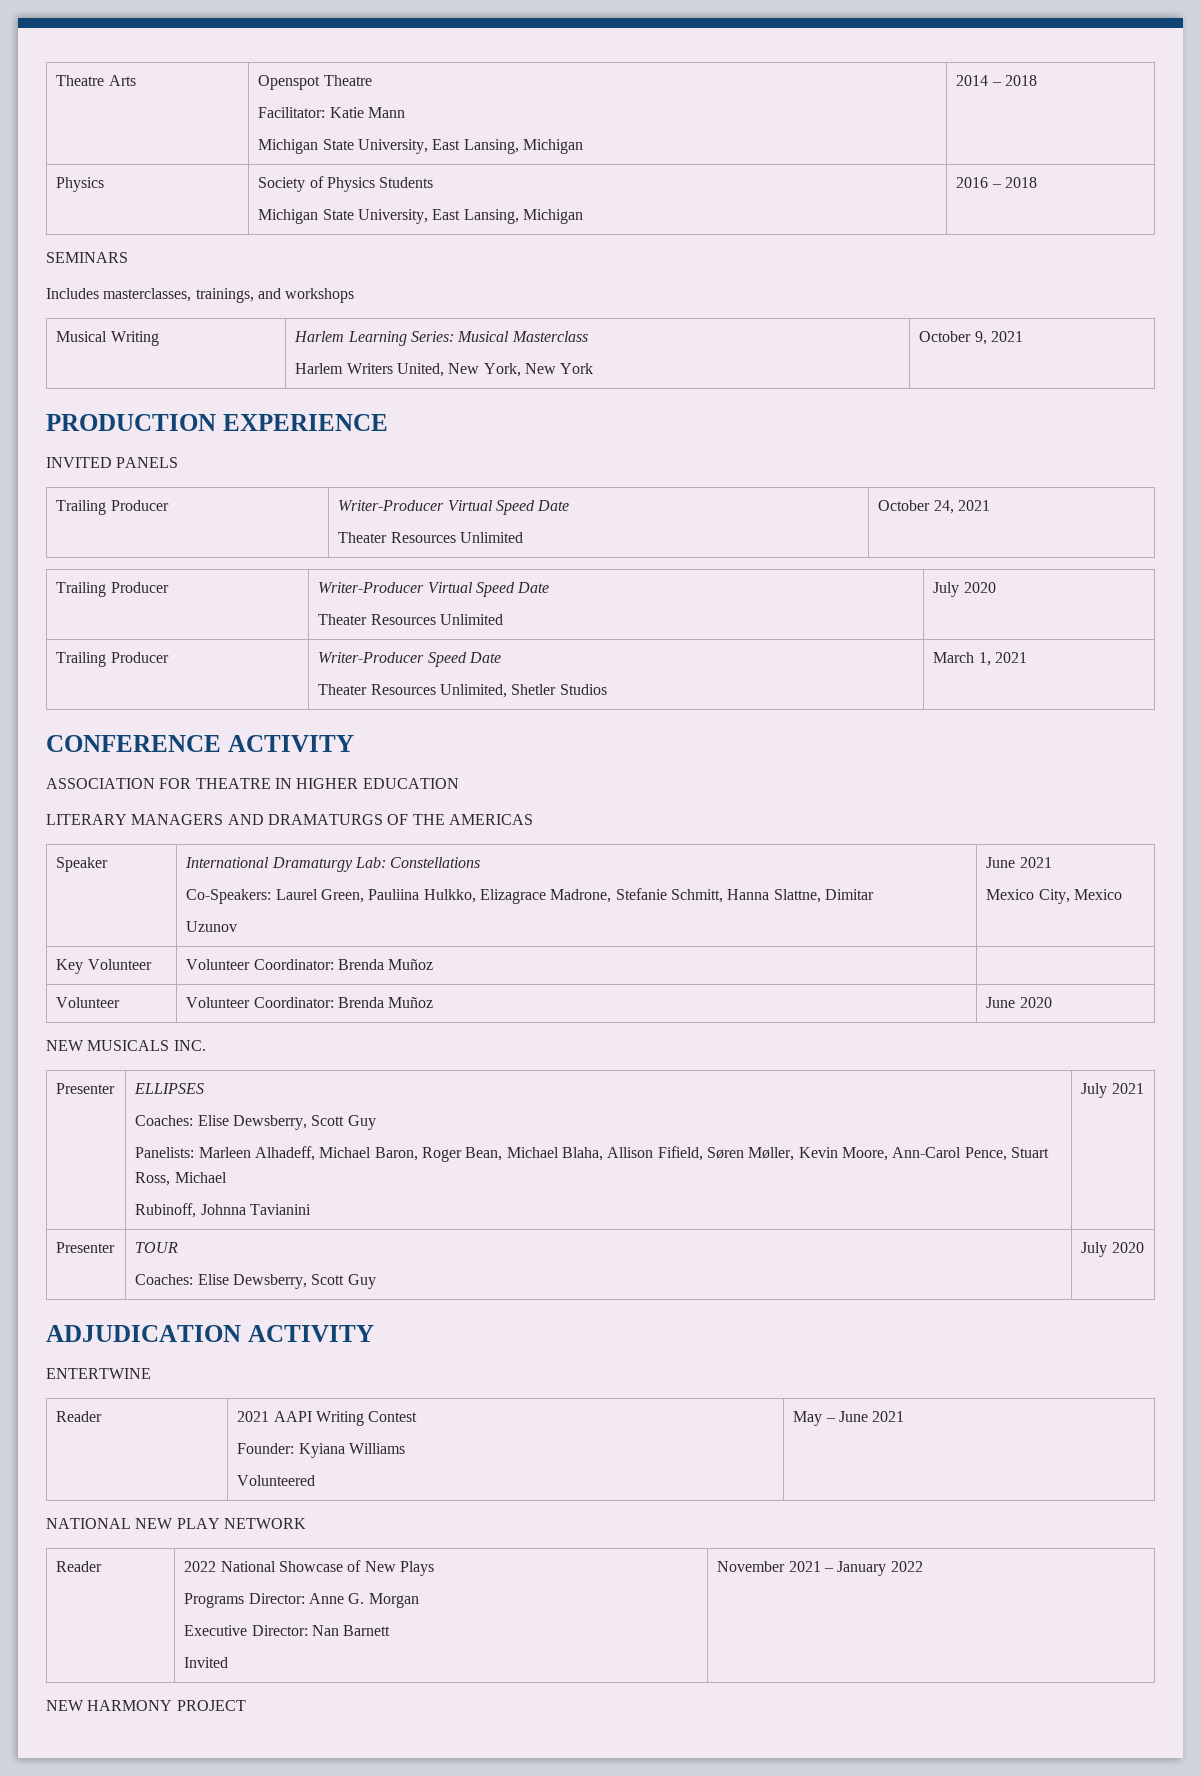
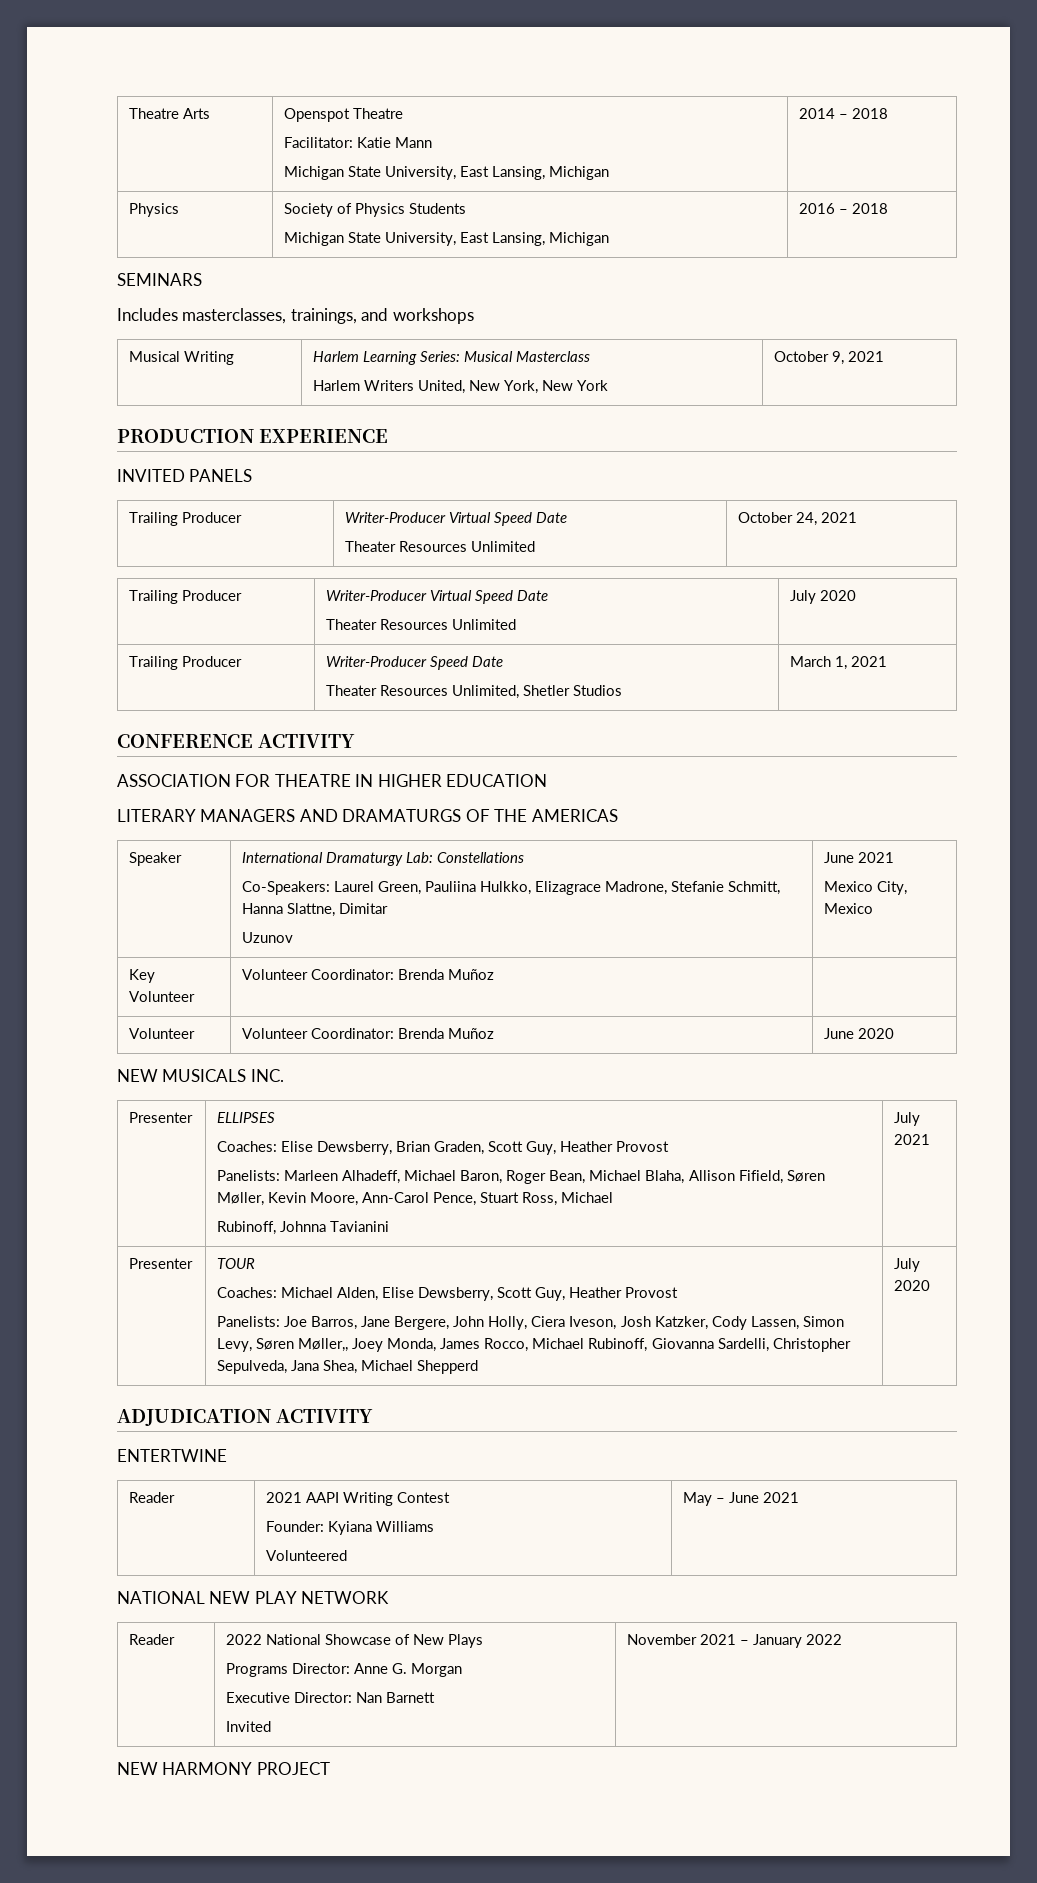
[311,1115,376,1130] Scott Guy -> [396,1141,670,1155] Brian Graden, Scott Guy, Heather Provost
[197,1274,376,1289] Elise Dewsberry, Scott Guy -> [281,1287,679,1301] [217,1316,844,1330] [217,1338,851,1352] [217,1360,479,1374] Michael Alden, Elise Dewsberry, Scott Guy, Heather Provost // Panelists: Joe Barros, Jane Bergere, John Holly, Ciera Iveson, Josh Katzker, Cody Lassen, Simon Levy, Søren Møller,, Joey Monda, James Rocco, Michael Rubinoff, Giovanna Sardelli, Christopher Sepulveda, Jana Shea, Michael Shepperd

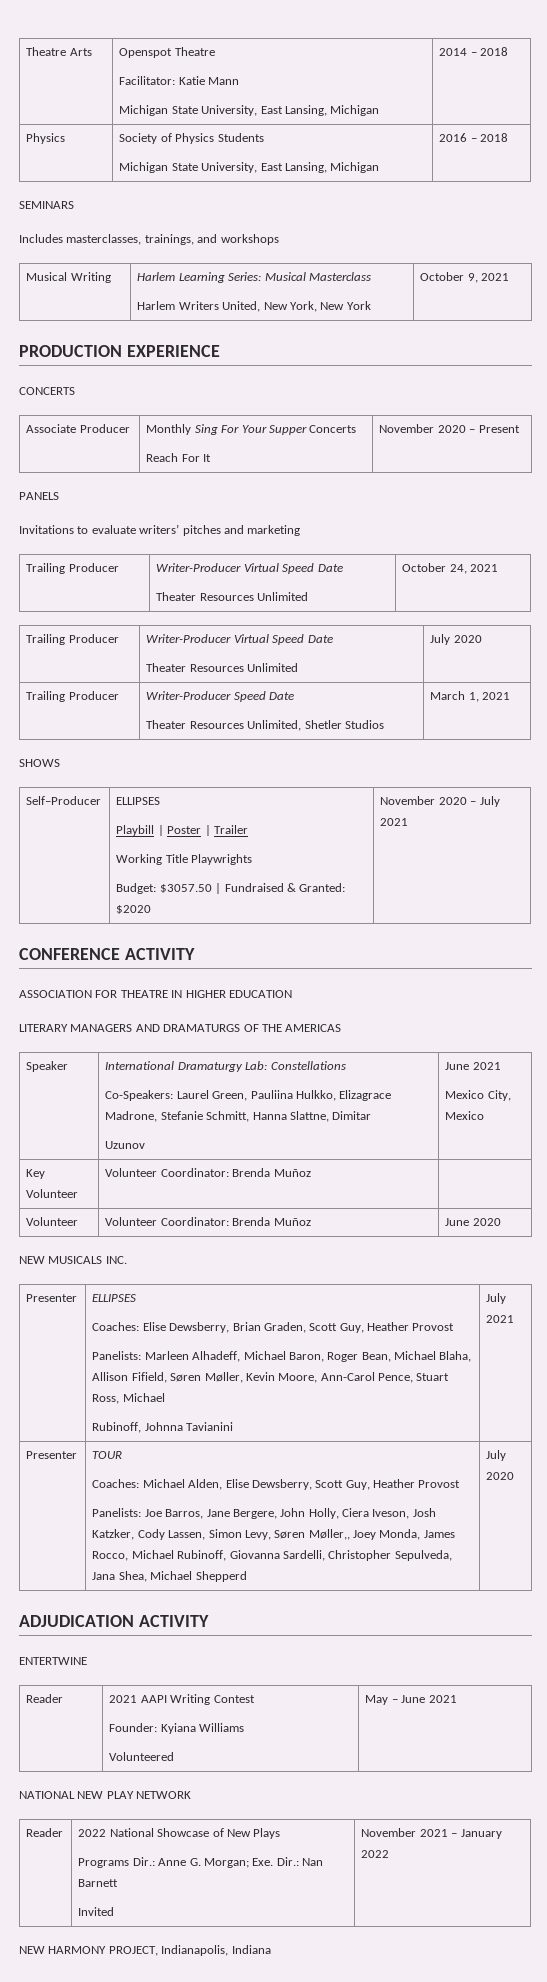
[117,469,253,482] INVITED PANELS -> [19,387,75,395] [26,424,130,433] [146,424,357,435] [146,453,212,462] [379,424,520,433] [19,492,59,500] [19,524,301,536] CONCERTS // Associate Producer | Monthly Sing For Your Supper Concerts // Reach For It | November 2020 – Present // PANELS // Invitations to evaluate writers’ pitches and marketing
(888, 661) none -> [19,759,60,767] [26,796,102,805] [116,797,161,805] [116,825,248,836] [116,854,253,865] [116,883,346,894] [116,905,152,914] [380,796,500,807] [380,818,409,826] // SHOWS // Self–Producer | ELLIPSES // Playbill | Poster | Trailer // Working Title Playwrights // Budget: $3057.50 | Fundraised & Granted: $2020 | November 2020 – July 2021
[292,1663,351,1674] Director: -> [132,1857,155,1866] Dir.:
[411,1663,463,1677] [226,1692,353,1703] Morgan // Executive Director: -> [203,1857,299,1868] Morgan; Exe. Dir.:
[256,1762,330,1775] PROJECT -> [108,1945,271,1956] PROJECT, Indianapolis, Indiana

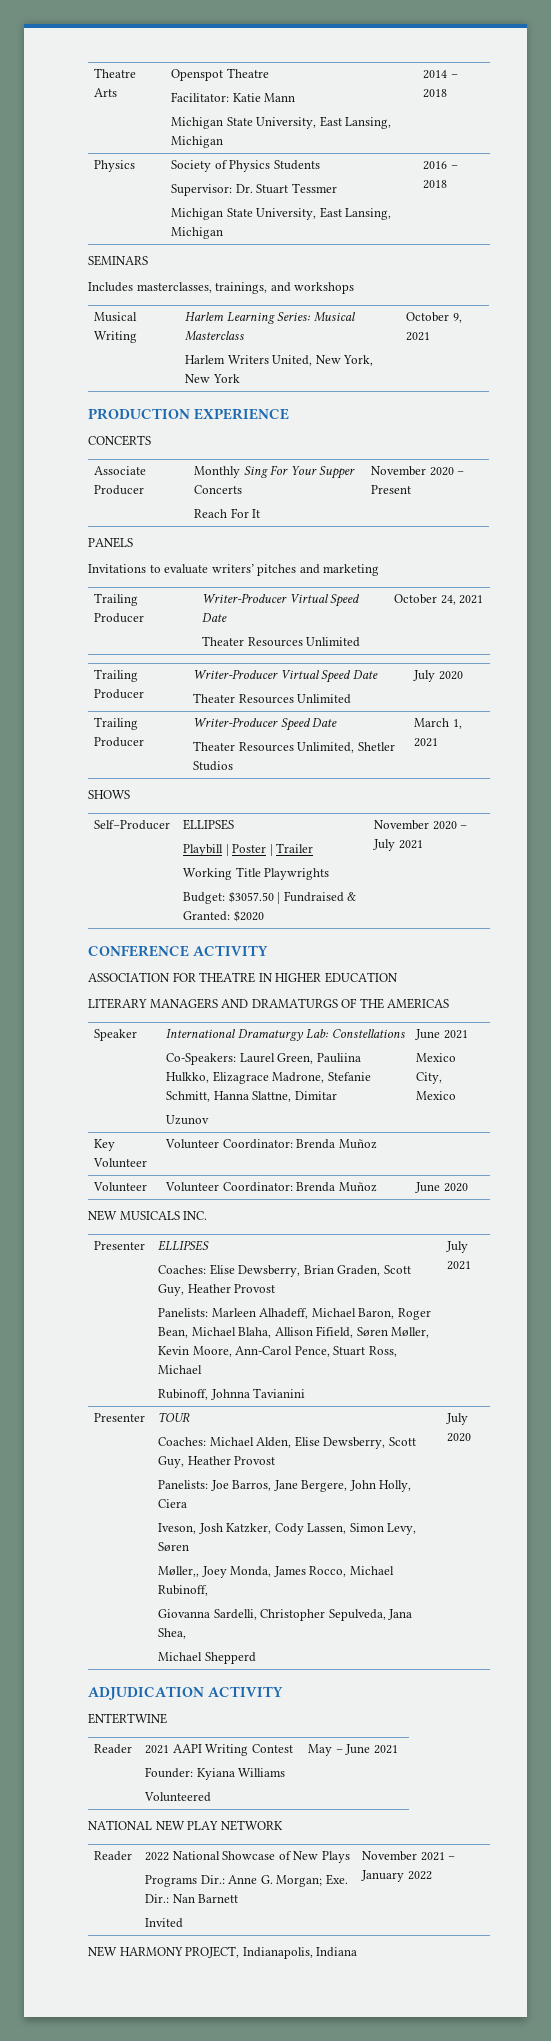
(264, 137) none -> [171,183,337,196] // Supervisor: Dr. Stuart Tessmer
(370, 1512) none -> (188, 1503) //
(306, 1534) none -> (190, 1547) //
(227, 1555) none -> (209, 1590) //
(147, 1576) none -> (187, 1633) //

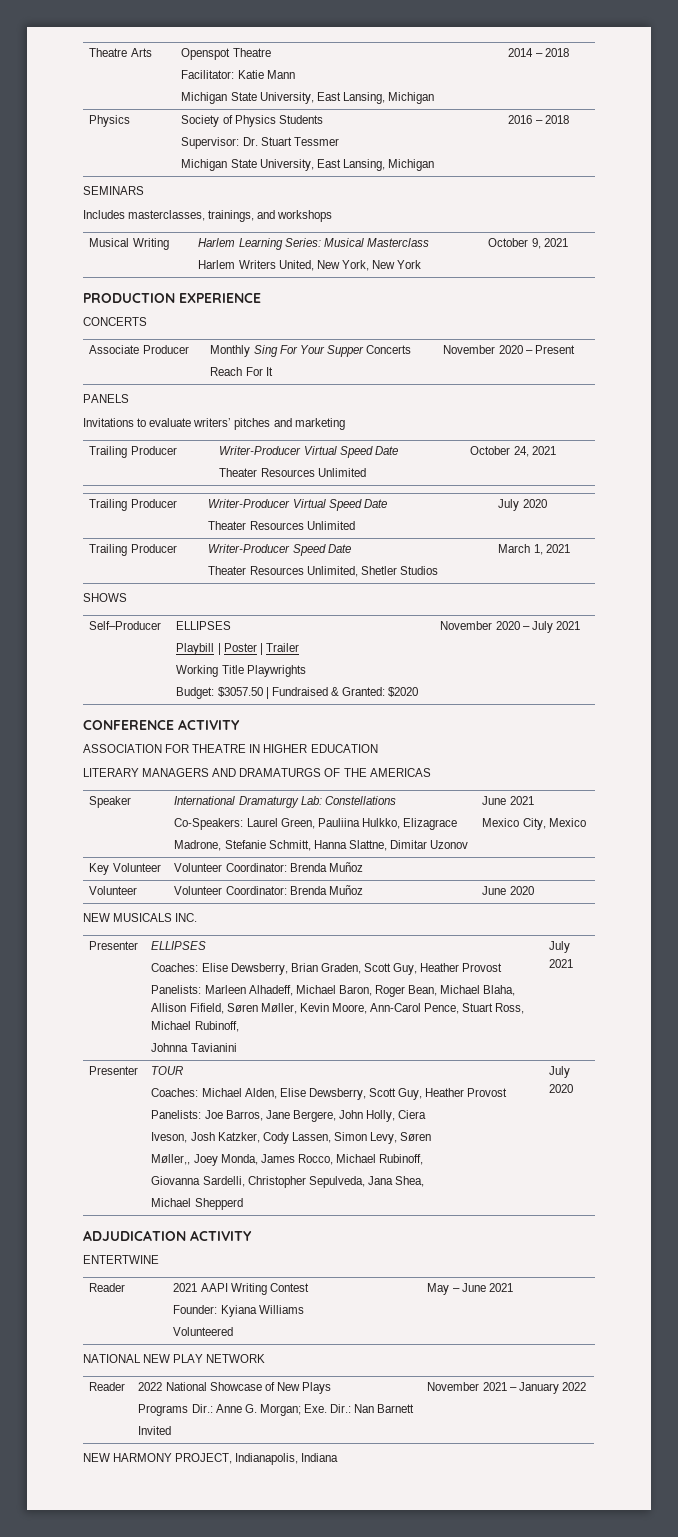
(269, 1077) none -> (457, 824) //
[166,1115,210,1125] // Uzunov -> [430,840,469,849] Uzonov
[158,1389,209,1400] // Rubinoff, -> [194,1021,239,1032] Rubinoff, //

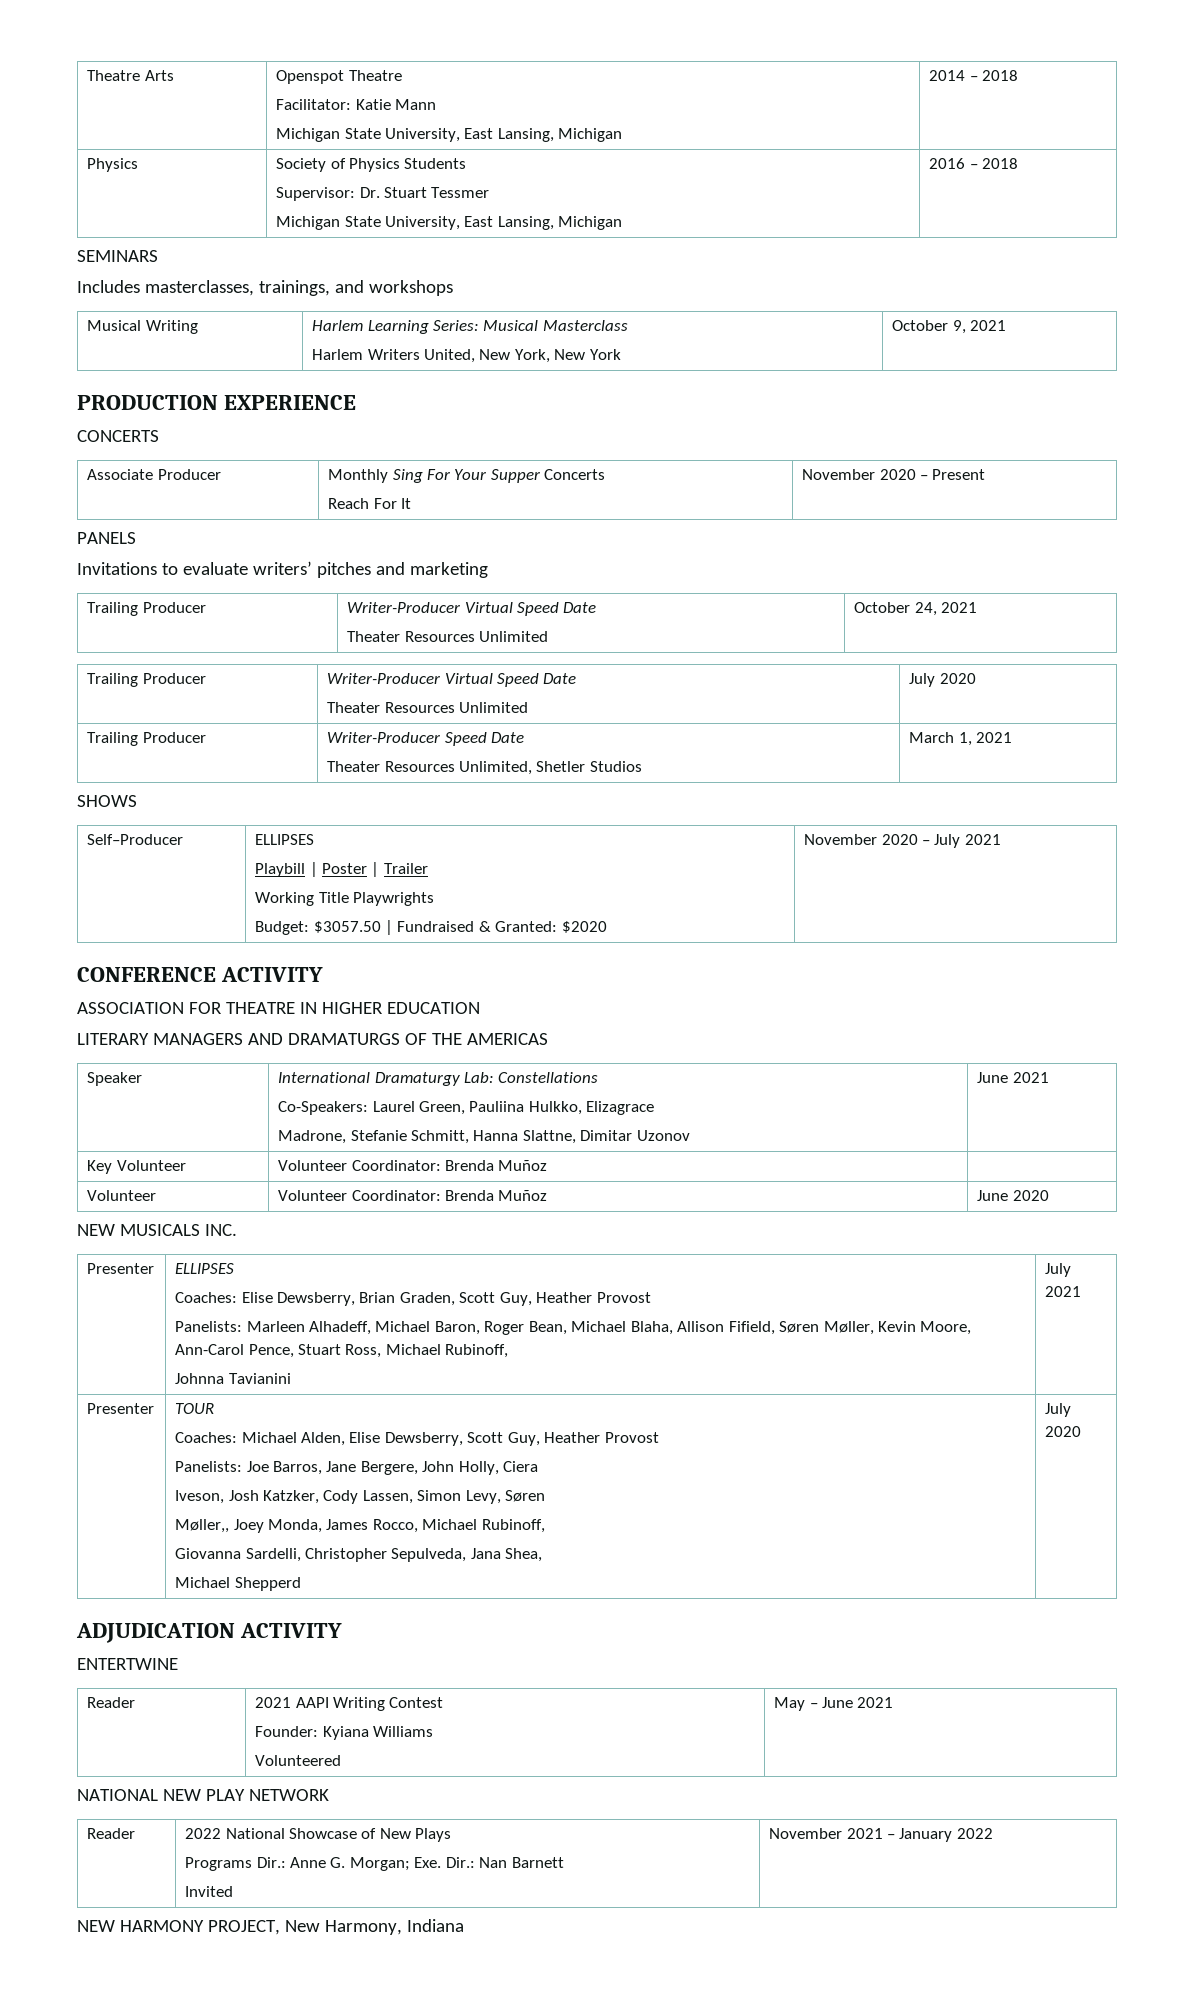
[482,818,586,830] // Mexico City, Mexico -> (1049, 1077) none
[235,1453,299,1465] Indianapolis, -> [284,1920,402,1935] New Harmony,

